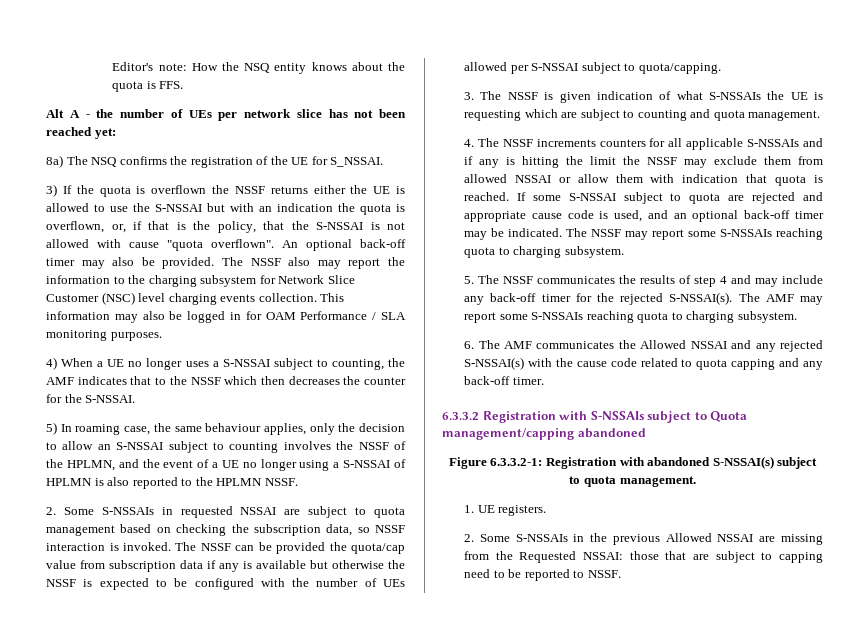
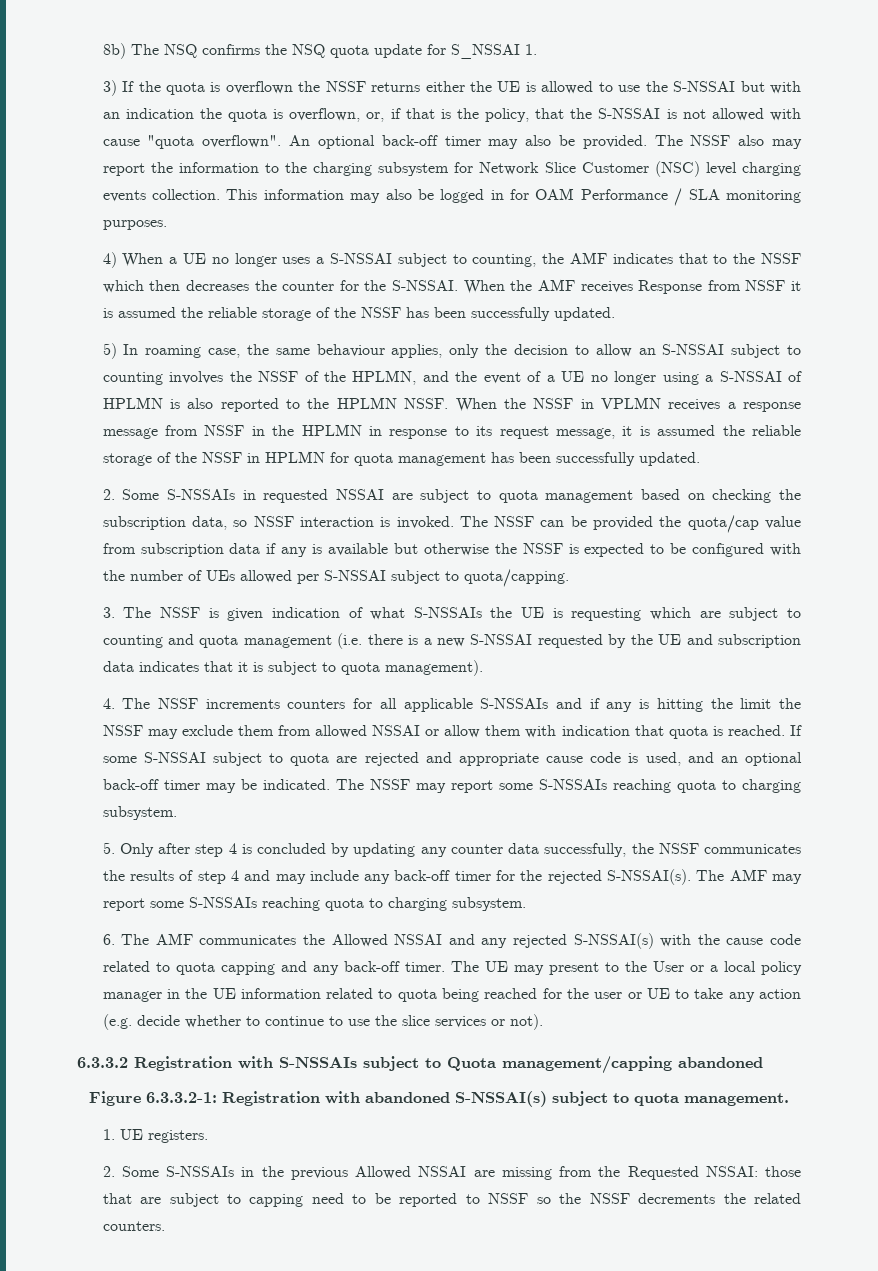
[112,62,406,74] [112,81,184,92] [46,109,406,121] [46,127,116,139] [46,155,384,168] Editor's note: How the NSQ entity knows about the quota is FFS. // Alt A - the number of UEs per network slice has not been reached yet: // 8a) The NSQ confirms the registration of the UE for S_NSSAI. -> [102,43,537,59] 8b) The NSQ confirms the NSQ quota update for S_NSSAI 1.
(136, 399) none -> [463,279,802,294] [102,307,615,321] When the AMF receives Response from NSSF it is assumed the reliable storage of the NSSF has been successfully updated.
(298, 482) none -> [455,397,801,412] [102,424,801,439] [102,451,700,466] When the NSSF in VPLMN receives a response message from NSSF in the HPLMN in response to its request message, it is assumed the reliable storage of the NSSF in HPLMN for quota management has been successfully updated.
[748,110,821,121] management. -> [243,633,802,649] [102,660,483,676] management (i.e. there is a new S-NSSAI requested by the UE and subscription data indicates that it is subject to quota management).
[478,275,500,284] The -> [119,843,654,857] Only after step 4 is concluded by updating any counter data successfully, the
(544, 381) none -> [450,961,803,975] [102,988,801,1002] [102,1014,543,1030] The UE may present to the User or a local policy manager in the UE information related to quota being reached for the user or UE to take any action (e.g. decide whether to continue to use the slice services or not).
[587,570,621,578] NSSF. -> [488,1193,801,1204] [102,1221,165,1231] NSSF so the NSSF decrements the related counters.

